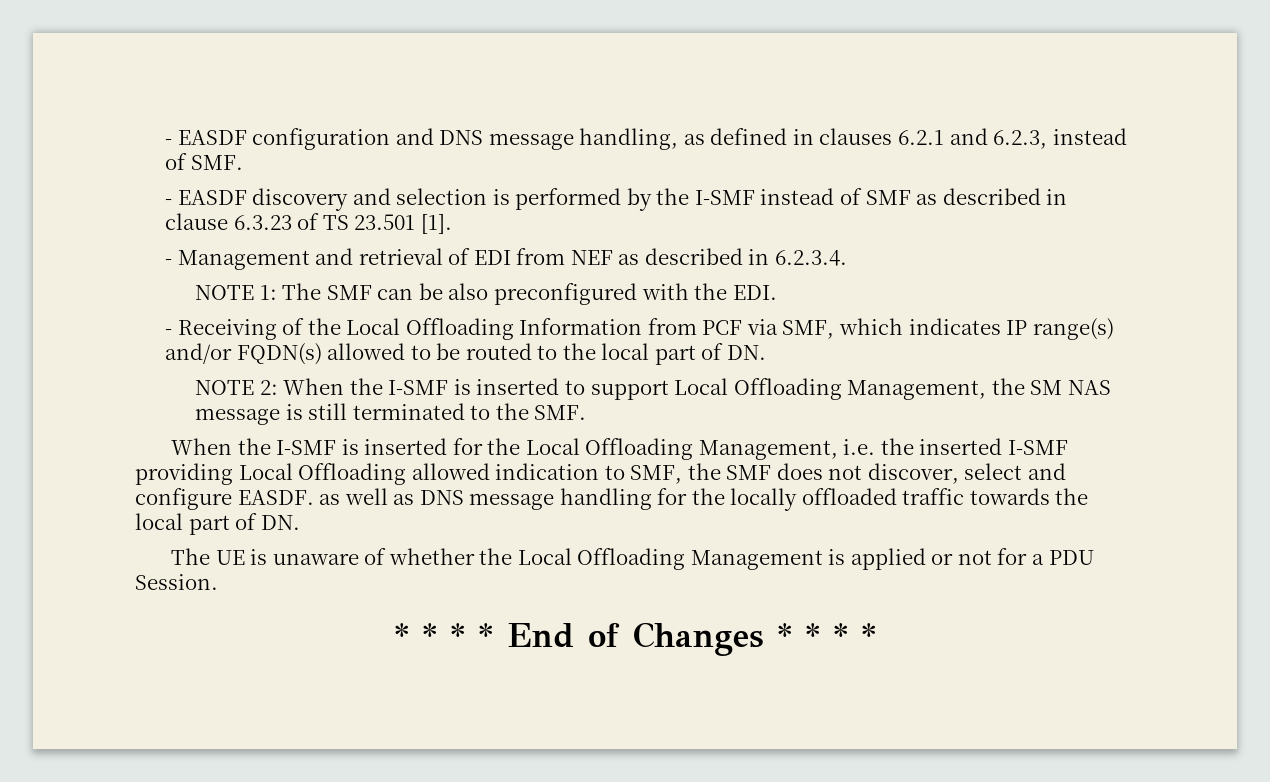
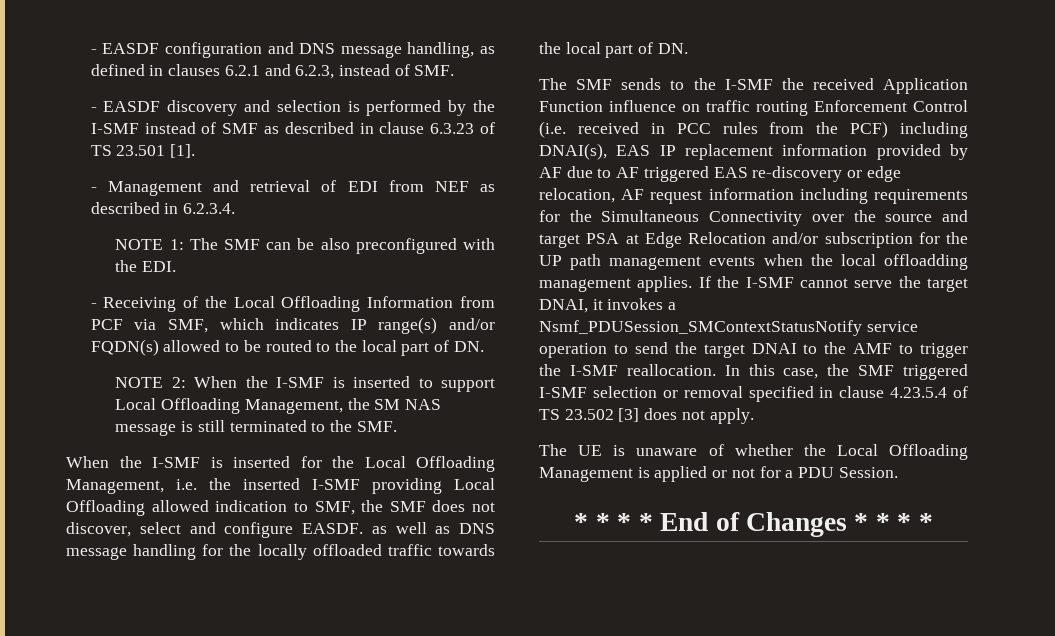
(300, 522) none -> [539,78,968,94] [539,100,968,116] [539,121,968,138] [539,143,968,160] [539,166,901,182] [539,188,968,204] [539,210,968,226] [539,232,968,248] [539,254,968,270] [539,276,968,292] [539,298,677,313] [539,320,918,336] [539,342,968,358] [539,364,968,380] [539,386,968,402] [539,408,754,424] // The SMF sends to the I-SMF the received Application Function influence on traffic routing Enforcement Control (i.e. received in PCC rules from the PCF) including DNAI(s), EAS IP replacement information provided by AF due to AF triggered EAS re-discovery or edge relocation, AF request information including requirements for the Simultaneous Connectivity over the source and target PSA at Edge Relocation and/or subscription for the UP path management events when the local offloadding management applies. If the I-SMF cannot serve the target DNAI, it invokes a Nsmf_PDUSession_SMContextStatusNotify service operation to send the target DNAI to the AMF to trigger the I-SMF reallocation. In this case, the SMF triggered I-SMF selection or removal specified in clause 4.23.5.4 of TS 23.502 [3] does not apply.

